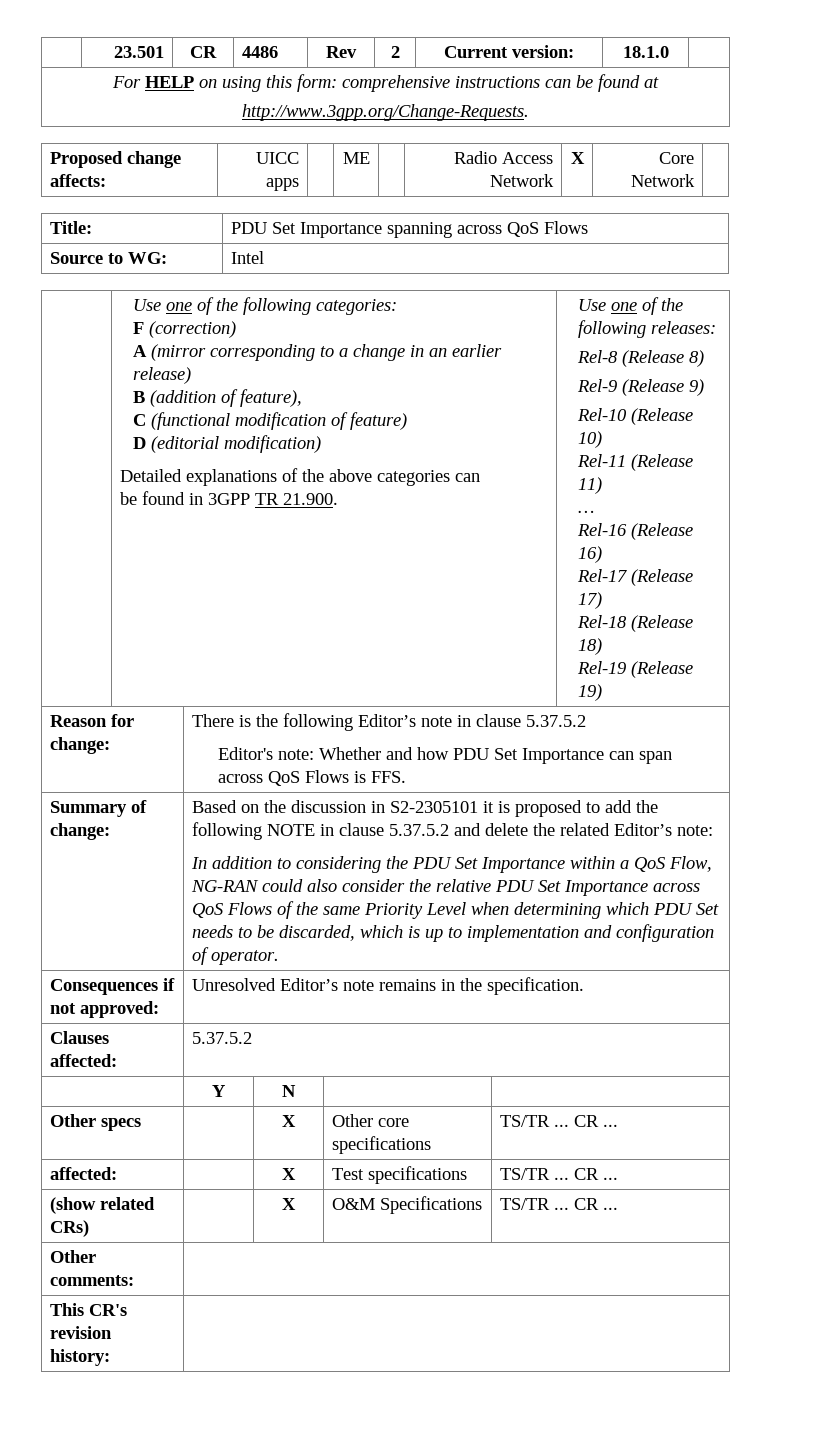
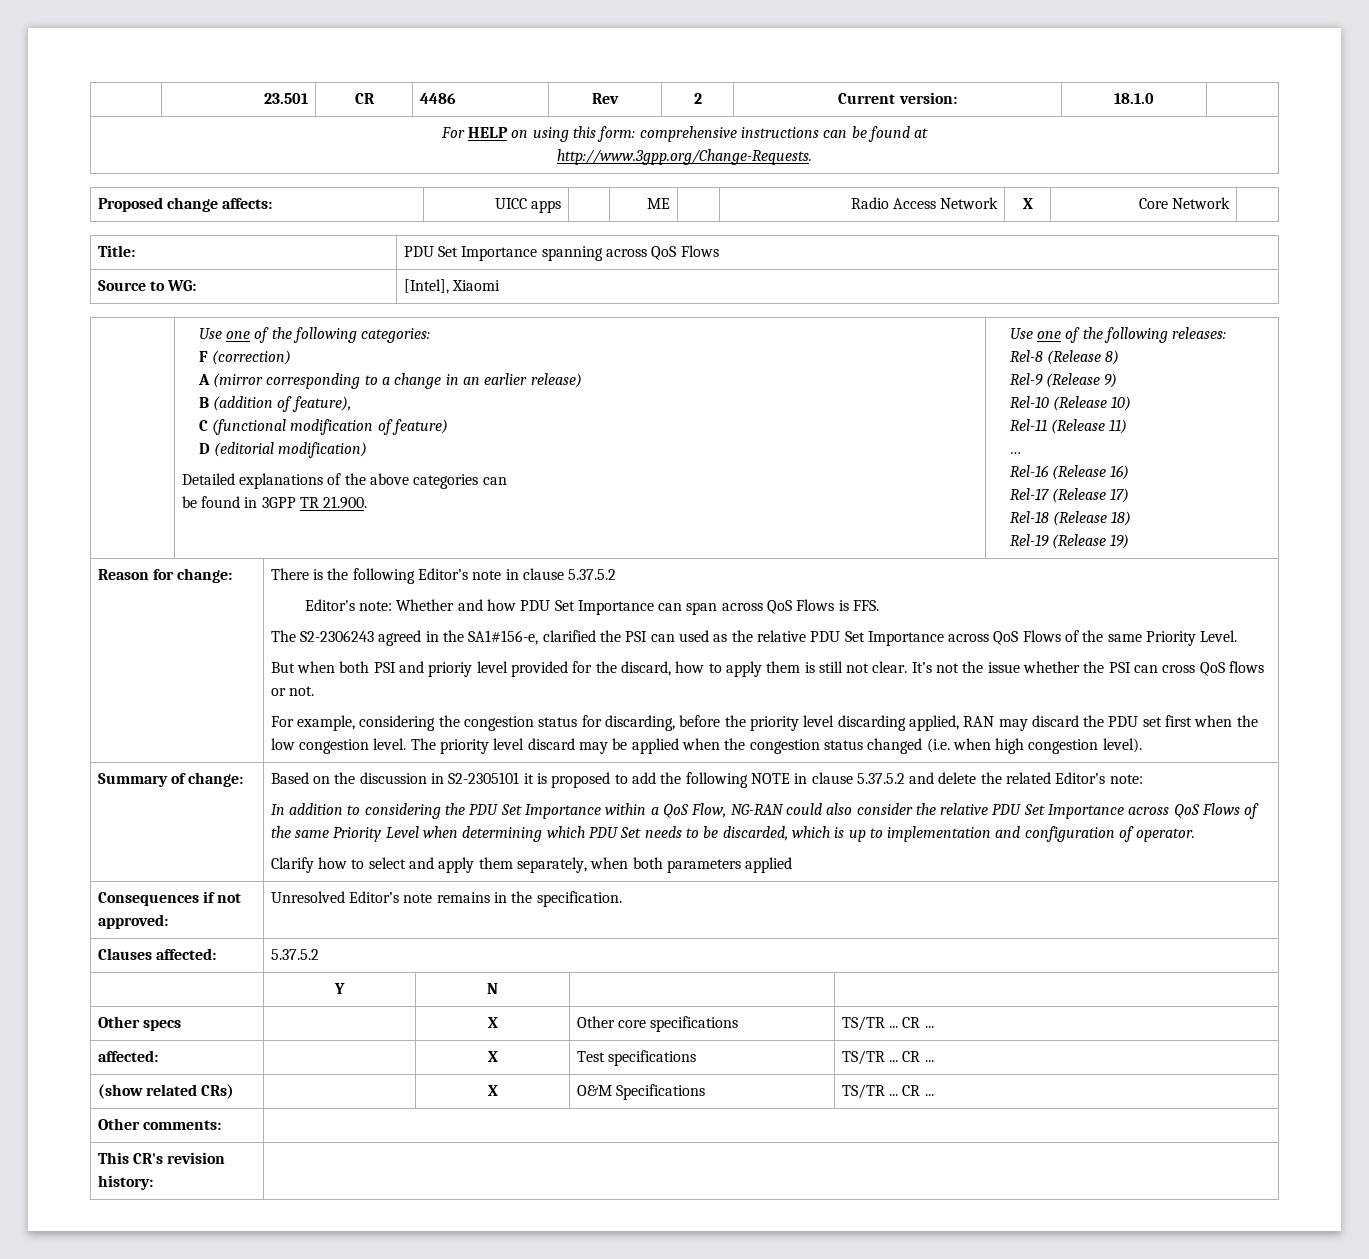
[230,251,264,264] Intel -> [403,279,501,294] [Intel], Xiaomi
(406, 777) none -> [270,630,1238,646] [270,661,1265,677] [270,686,315,696] [270,715,1258,731] [270,738,1142,754] // The S2-2306243 agreed in the SA1#156-e, clarified the PSI can used as the relative PDU Set Importance across QoS Flows of the same Priority Level. // But when both PSI and prioriy level provided for the discard, how to apply them is still not clear. It’s not the issue whether the PSI can cross QoS flows or not. // For example, considering the congestion status for discarding, before the priority level discarding applied, RAN may discard the PDU set first when the low congestion level. The priority level discard may be applied when the congestion status changed (i.e. when high congestion level).
(279, 957) none -> [270,857,793,873] // Clarify how to select and apply them separately, when both parameters applied

